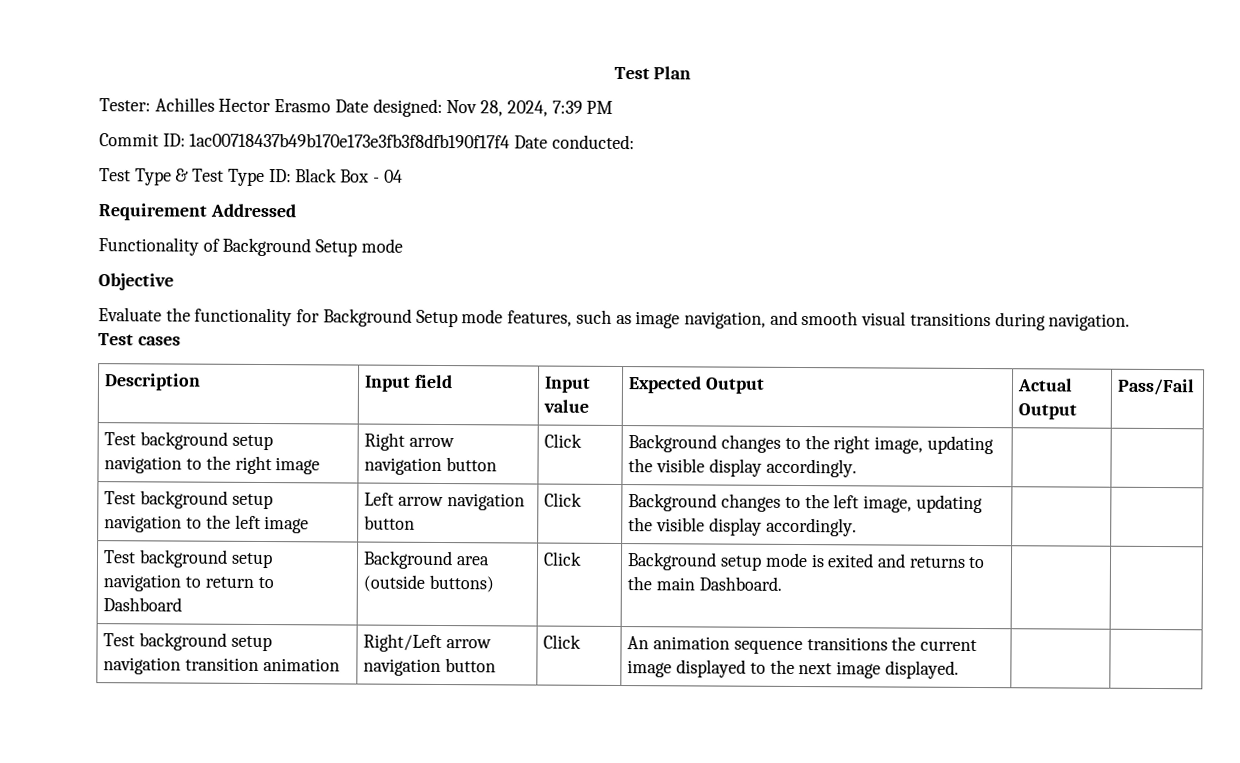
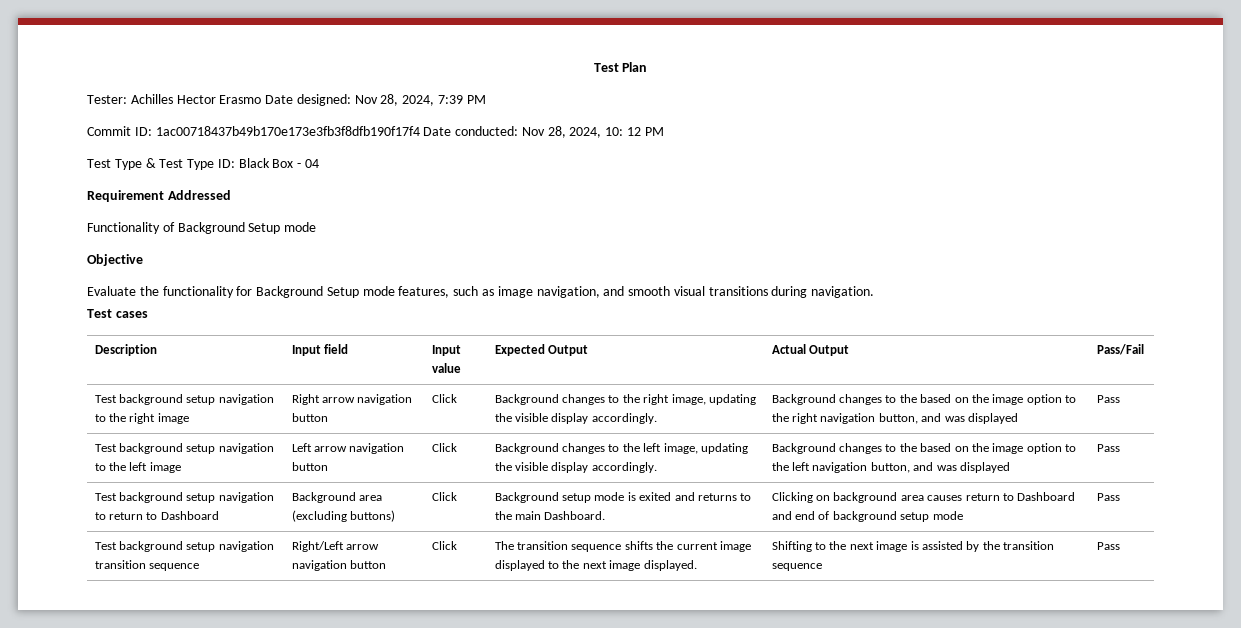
(635, 142) none -> [521,126,664,138] Nov 28, 2024, 10: 12 PM
(857, 468) | -> [771,394,1077,405] [771,413,1018,424] [1096,395,1120,403] Background changes to the based on the image option to the right navigation button, and was displayed | Pass
(857, 527) | -> [771,443,1077,454] [771,462,1010,473] [1096,444,1120,452] Background changes to the based on the image option to the left navigation button, and was displayed | Pass
[363,574,426,592] (outside -> [291,510,347,522] (excluding
(782, 583) | -> [771,492,1076,503] [771,511,963,522] [1096,493,1120,501] Clicking on background area causes return to Dashboard and end of background setup mode | Pass
[262,658,340,672] animation -> [149,563,200,571] sequence
[627,636,888,655] An animation sequence transitions -> [494,541,653,552] The transition sequence shifts
(959, 669) | -> [771,541,1055,552] [771,563,822,571] [1096,542,1120,550] Shifting to the next image is assisted by the transition sequence | Pass

